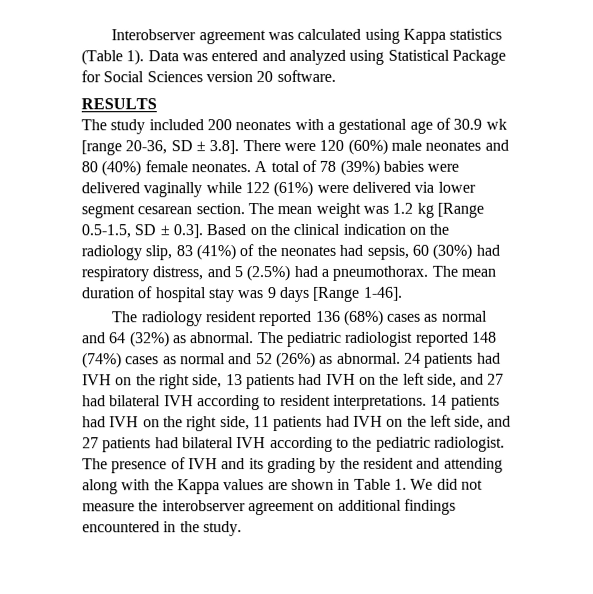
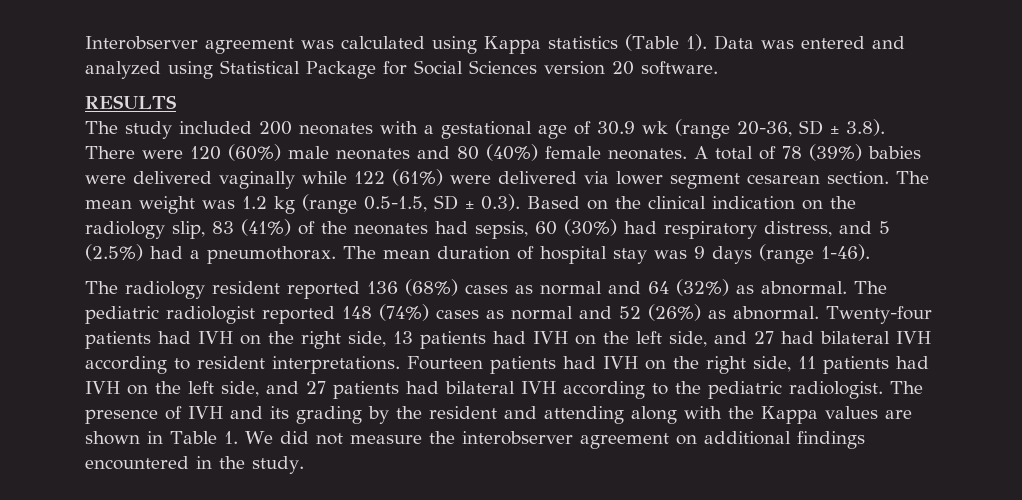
[81,140,122,156] [range -> [675,119,730,139] (range
[209,140,240,155] 3.8]. -> [846,119,885,136] 3.8).
[436,202,484,218] [Range -> [302,194,357,214] (range
[172,224,203,239] 0.3]. -> [481,194,520,211] 0.3).
[312,286,403,302] [Range 1-46]. -> [759,244,870,264] (range 1-46).
[403,352,421,364] 24 -> [826,306,932,324] Twenty-four
[430,394,448,406] 14 -> [407,356,483,370] Fourteen

